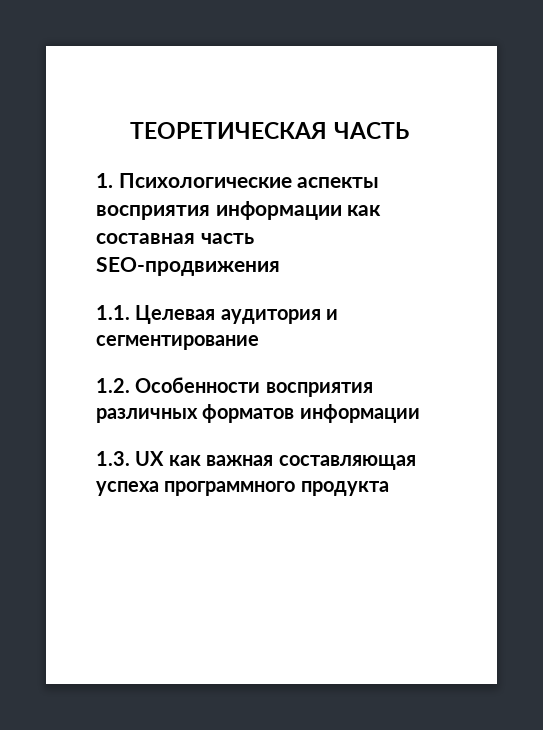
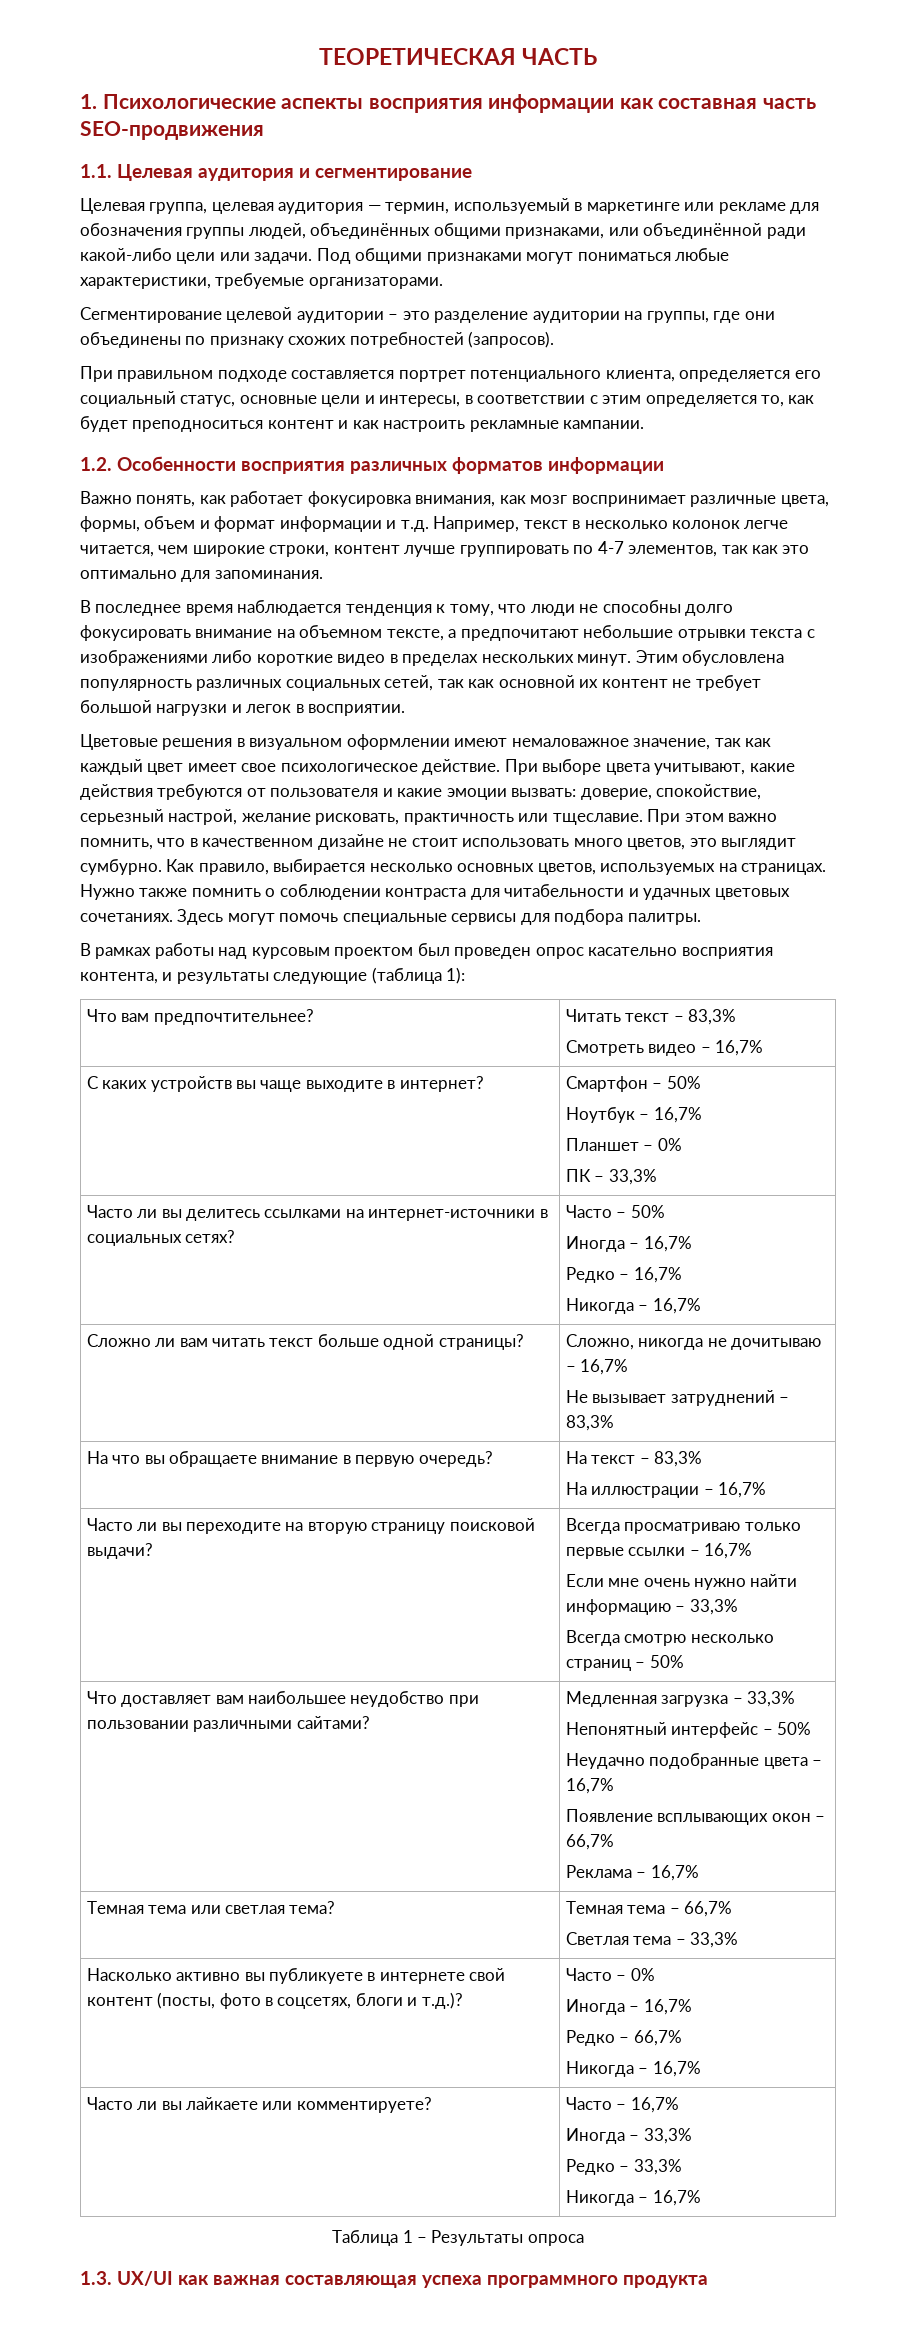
(259, 342) none -> [80,198,820,214] [80,223,806,239] [80,248,730,264] [80,273,443,289] [80,307,775,323] [80,331,555,348] [80,366,821,382] [80,391,815,407] [80,416,645,432] // Целевая группа, целевая аудитория — термин, используемый в маркетинге или рекламе для обозначения группы людей, объединённых общими признаками, или объединённой ради какой-либо цели или задачи. Под общими признаками могут пониматься любые характеристики, требуемые организаторами. // Сегментирование целевой аудитории – это разделение аудитории на группы, где они объединены по признаку схожих потребностей (запросов). // При правильном подходе составляется портрет потенциального клиента, определяется его социальный статус, основные цели и интересы, в соответствии с этим определяется то, как будет преподноситься контент и как настроить рекламные кампании.
(420, 413) none -> [80,491,829,507] [80,516,789,532] [80,541,810,557] [80,570,323,582] [80,600,734,616] [80,625,815,641] [80,650,785,666] [80,675,761,691] [80,700,406,716] [80,734,772,750] [80,759,795,775] [80,784,762,800] [80,809,778,825] [80,834,797,850] [80,859,827,875] [80,884,790,900] [80,909,701,925] [80,943,773,959] [80,967,466,984] [86,1009,314,1025] [565,1009,737,1025] [565,1040,764,1056] [86,1076,484,1092] [565,1076,701,1092] [565,1107,702,1123] [565,1138,682,1151] [565,1169,657,1185] [86,1205,548,1221] [86,1230,236,1246] [565,1205,665,1218] [565,1236,692,1252] [565,1267,682,1283] [565,1298,701,1314] [86,1334,524,1350] [565,1334,822,1350] [565,1359,629,1375] [565,1390,790,1406] [565,1415,614,1431] [86,1451,493,1467] [565,1451,703,1467] [565,1482,767,1498] [86,1518,535,1534] [86,1543,153,1559] [565,1518,801,1534] [565,1543,753,1559] [565,1574,798,1590] [565,1599,738,1615] [565,1630,774,1646] [565,1655,684,1671] [86,1691,479,1707] [86,1716,370,1732] [565,1691,796,1707] [565,1722,812,1738] [565,1753,823,1769] [565,1778,614,1794] [565,1809,826,1825] [565,1834,614,1850] [565,1865,699,1881] [86,1901,336,1914] [565,1901,733,1917] [565,1932,739,1948] [86,1968,506,1984] [86,1992,463,2009] [565,1968,655,1981] [565,1999,692,2015] [565,2030,682,2046] [565,2061,701,2077] [86,2097,432,2113] [565,2097,679,2113] [565,2128,692,2144] [565,2159,682,2175] [565,2190,701,2206] [332,2230,584,2246] // Важно понять, как работает фокусировка внимания, как мозг воспринимает различные цвета, формы, объем и формат информации и т.д. Например, текст в несколько колонок легче читается, чем широкие строки, контент лучше группировать по 4-7 элементов, так как это оптимально для запоминания. // В последнее время наблюдается тенденция к тому, что люди не способны долго фокусировать внимание на объемном тексте, а предпочитают небольшие отрывки текста с изображениями либо короткие видео в пределах нескольких минут. Этим обусловлена популярность различных социальных сетей, так как основной их контент не требует большой нагрузки и легок в восприятии. // Цветовые решения в визуальном оформлении имеют немаловажное значение, так как каждый цвет имеет свое психологическое действие. При выборе цвета учитывают, какие действия требуются от пользователя и какие эмоции вызвать: доверие, спокойствие, серьезный настрой, желание рисковать, практичность или тщеславие. При этом важно помнить, что в качественном дизайне не стоит использовать много цветов, это выглядит сумбурно. Как правило, выбирается несколько основных цветов, используемых на страницах. Нужно также помнить о соблюдении контраста для читабельности и удачных цветовых сочетаниях. Здесь могут помочь специальные сервисы для подбора палитры. // В рамках работы над курсовым проектом был проведен опрос касательно восприятия контента, и результаты следующие (таблица 1): // Что вам предпочтительнее? | Читать текст – 83,3% // Смотреть видео – 16,7% // С каких устройств вы чаще выходите в интернет? | Смартфон – 50% // Ноутбук – 16,7% // Планшет – 0% // ПК – 33,3% // Часто ли вы делитесь ссылками на интернет-источники в социальных сетях? | Часто – 50% // Иногда – 16,7% // Редко – 16,7% // Никогда – 16,7% // Сложно ли вам читать текст больше одной страницы? | Сложно, никогда не дочитываю – 16,7% // Не вызывает затруднений – 83,3% // На что вы обращаете внимание в первую очередь? | На текст – 83,3% // На иллюстрации – 16,7% // Часто ли вы переходите на вторую страницу поисковой выдачи? | Всегда просматриваю только первые ссылки – 16,7% // Если мне очень нужно найти информацию – 33,3% // Всегда смотрю несколько страниц – 50% // Что доставляет вам наибольшее неудобство при пользовании различными сайтами? | Медленная загрузка – 33,3% // Непонятный интерфейс – 50% // Неудачно подобранные цвета – 16,7% // Появление всплывающих окон – 66,7% // Реклама – 16,7% // Темная тема или светлая тема? | Темная тема – 66,7% // Светлая тема – 33,3% // Насколько активно вы публикуете в интернете свой контент (посты, фото в соцсетях, блоги и т.д.)? | Часто – 0% // Иногда – 16,7% // Редко – 66,7% // Никогда – 16,7% // Часто ли вы лайкаете или комментируете? | Часто – 16,7% // Иногда – 33,3% // Редко – 33,3% // Никогда – 16,7% // Таблица 1 – Результаты опроса
[135,451,165,466] UX -> [117,2271,173,2286] UX/UI

